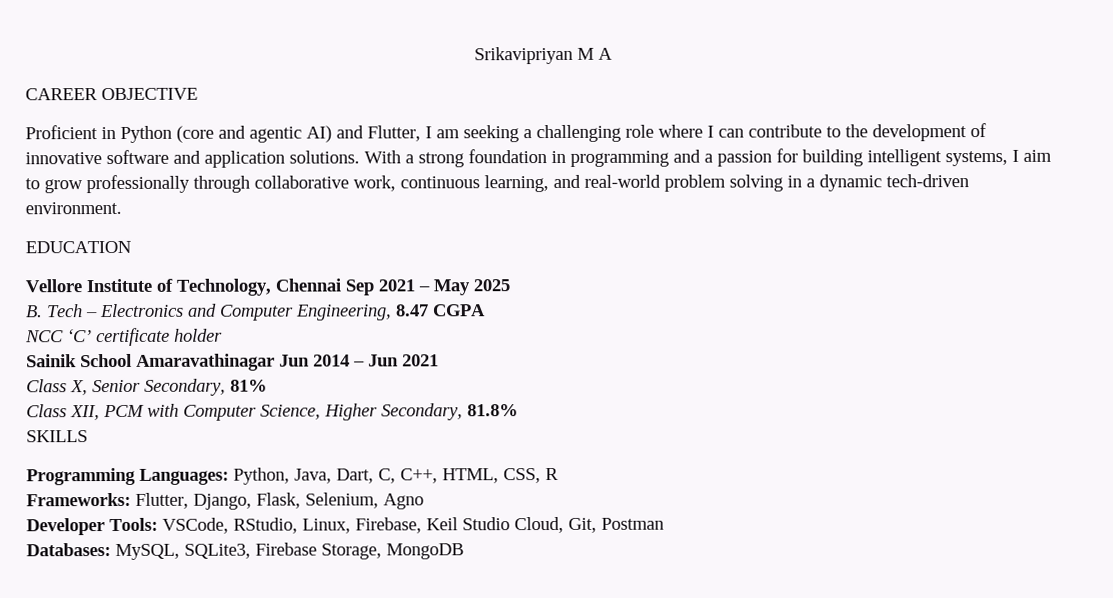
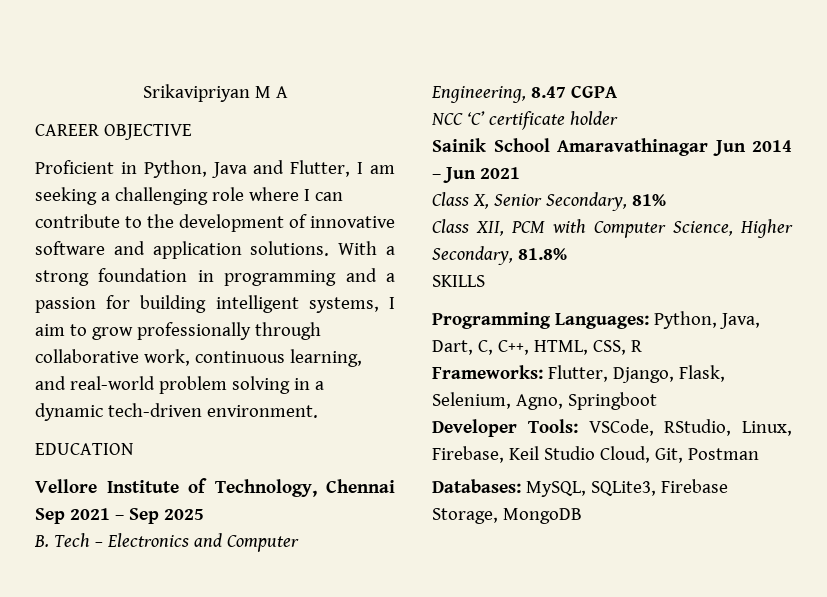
[120,125,332,143] Python (core and agentic AI) -> [143,160,247,178] Python, Java
[433,279,470,296] May -> [128,508,159,524] Sep
[383,493,424,510] Agno -> [515,392,657,410] Agno, Springboot

